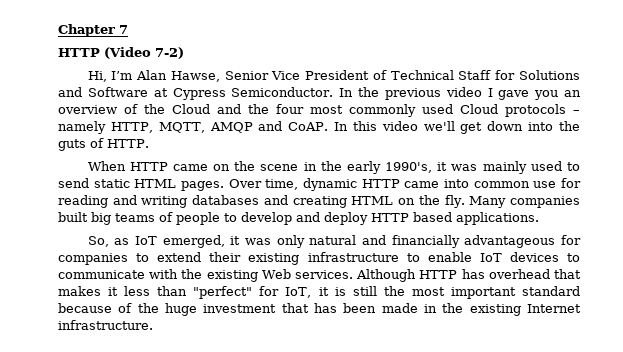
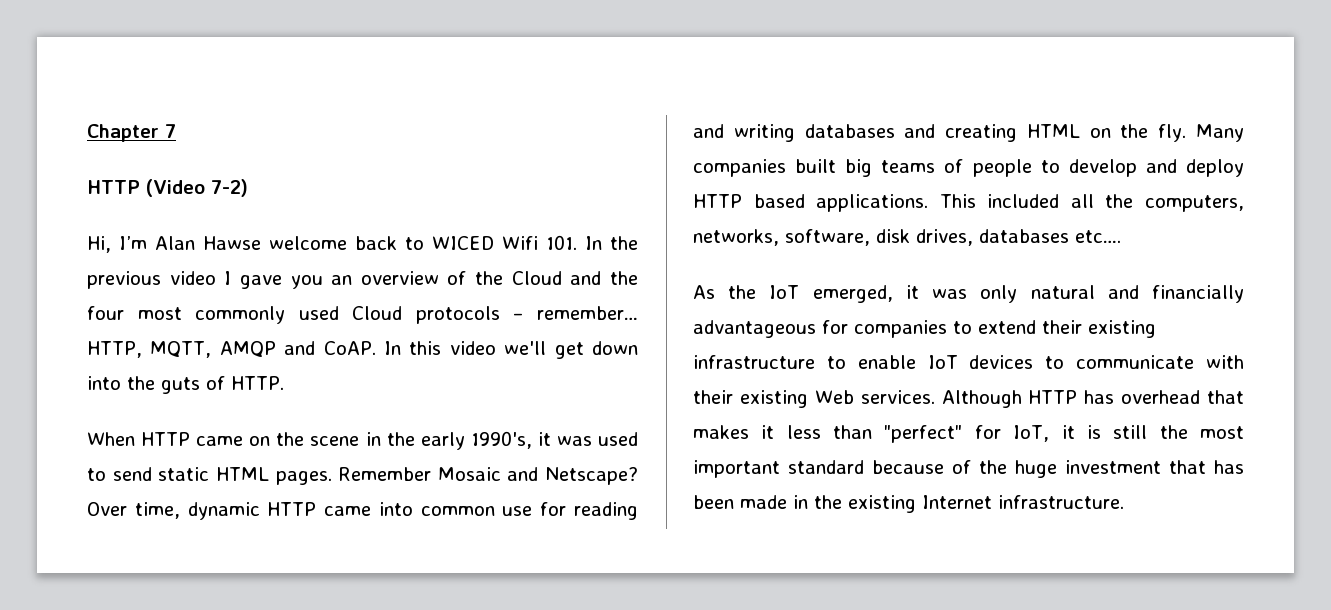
[170,70,580,82] [58,87,334,100] Hawse, Senior Vice President of Technical Staff for Solutions and Software at Cypress Semiconductor. -> [203,235,577,250] Hawse welcome back to WICED Wifi 101.
[58,121,106,134] namely -> [537,306,638,320] remember…
[482,161,527,174] mainly -> (592, 441) none
(224, 186) none -> [338,467,638,485] Remember Mosaic and Netscape?
[87,236,130,247] // So, as -> [939,194,1244,212] [693,229,1121,246] [693,285,757,299] This included all the computers, networks, software, disk drives, databases etc…. // As the
[181,269,203,279] the -> [693,390,733,404] their

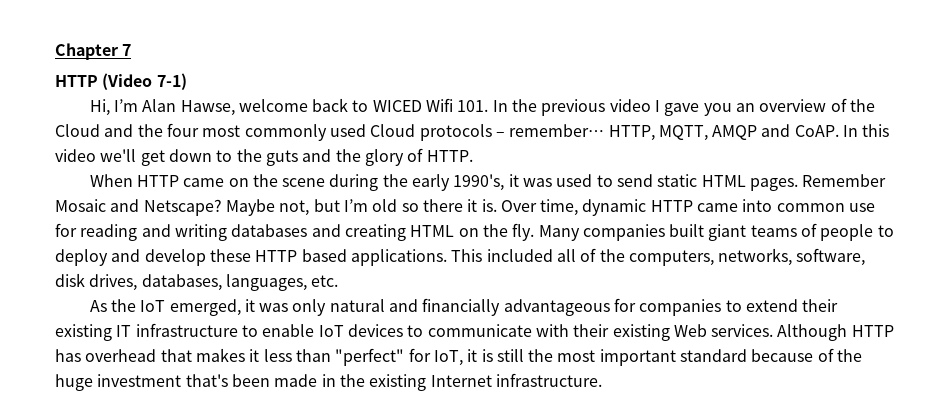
[211,179,248,197] 7-2) -> [156,73,187,90] 7-1)
[203,236,261,250] Hawse -> [180,100,235,116] Hawse,
[87,376,121,390] into -> [216,150,233,162] to
(200, 385) none -> [302,149,404,166] and the glory
[365,432,381,446] in -> [329,174,379,191] during
(638, 476) none -> [225,199,497,216] Maybe not, but I’m old so there it is.
[845,159,873,177] big -> [708,224,747,241] giant
[1068,159,1244,177] develop and deploy -> [55,249,251,266] deploy and develop these
(1094, 201) none -> [580,248,597,262] of
[979,229,1121,243] databases etc…. -> [141,274,339,291] databases, languages, etc.
(1156, 329) none -> [116,325,132,337] IT
[1169,460,1244,474] that has -> [185,374,228,387] that's

